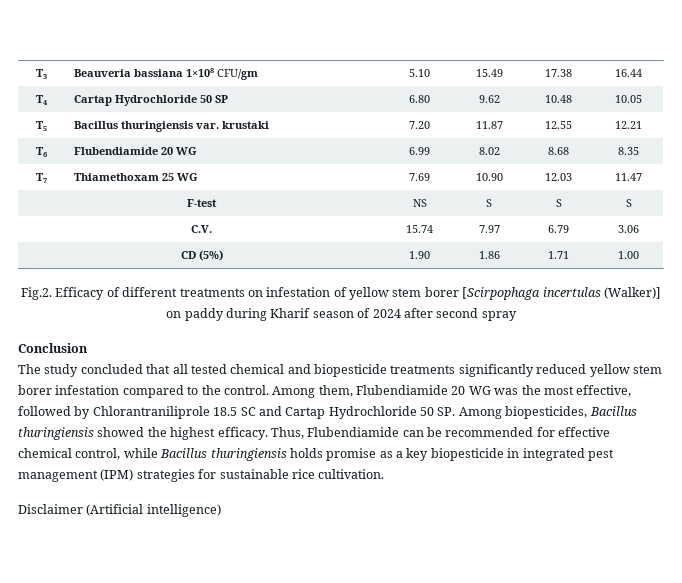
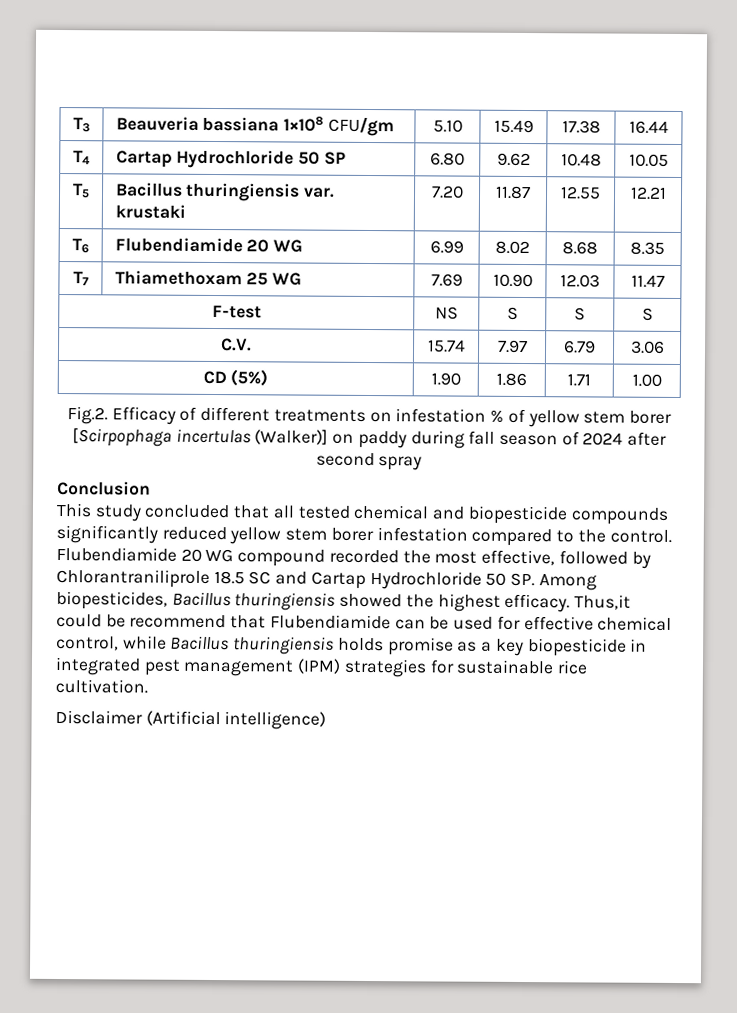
(331, 292) none -> [490,409,505,423] %
[270,308,311,318] Kharif -> [468,430,496,445] fall
[18,364,41,374] The -> [56,502,92,518] This
[390,365,456,374] treatments -> [570,507,668,525] compounds
[272,385,519,398] Among them, Flubendiamide 20 WG was -> [56,546,399,567] Flubendiamide 20 WG compound recorded
[270,427,304,439] Thus, -> [574,594,632,610] [56,613,267,629] Thus,it could be recommend that
[445,427,534,437] recommended -> [453,616,494,630] used

